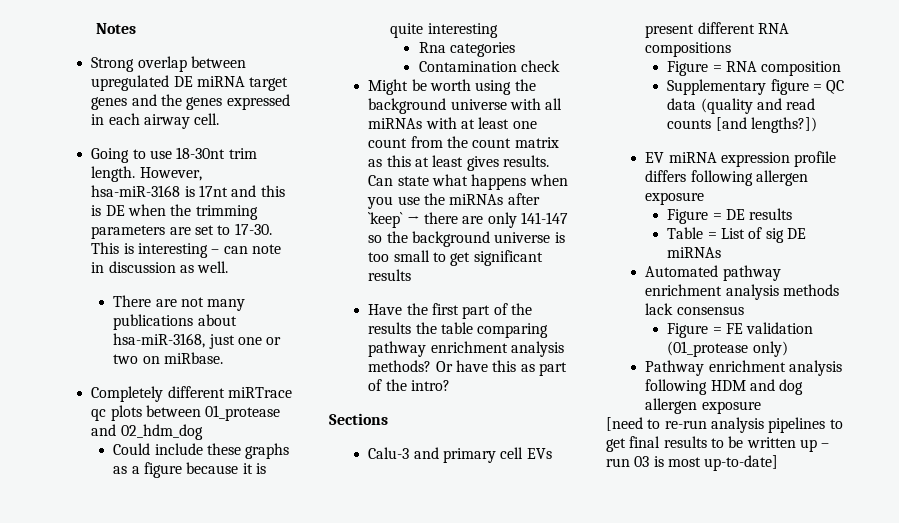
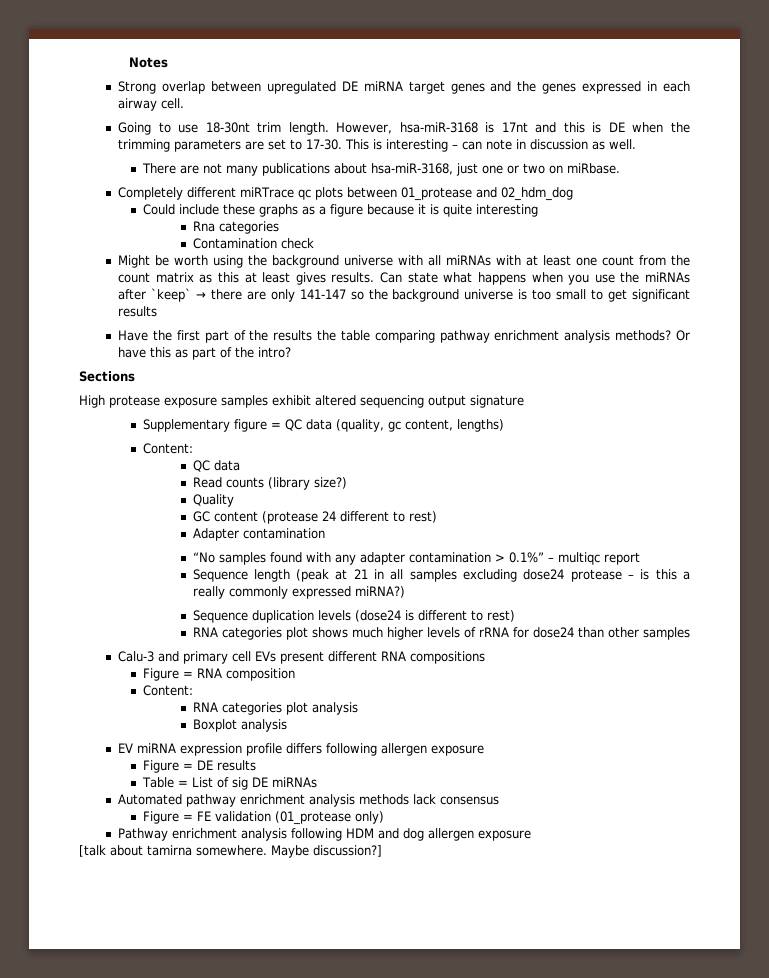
(388, 419) none -> [79,395,524,408] [142,419,504,432] [142,443,193,454] [192,460,240,472] [192,477,347,490] [192,494,234,507] [192,511,437,524] [192,528,325,541] [192,552,640,565] [192,569,690,582] [192,586,405,599] [192,610,515,623] [192,627,690,640] // High protease exposure samples exhibit altered sequencing output signature // Supplementary figure = QC data (quality, gc content, lengths) // Content: // QC data // Read counts (library size?) // Quality // GC content (protease 24 different to rest) // Adapter contamination // “No samples found with any adapter contamination > 0.1%” – multiqc report // Sequence length (peak at 21 in all samples excluding dose24 protease – is this a really commonly expressed miRNA?) // Sequence duplication levels (dose24 is different to rest) // RNA categories plot shows much higher levels of rRNA for dose24 than other samples
[667,79,845,95] [667,98,816,114] [667,117,818,133] Supplementary figure = QC data (quality and read counts [and lengths?]) -> [142,685,193,696] [192,702,358,715] [192,719,287,732] Content: // RNA categories plot analysis // Boxplot analysis
[606,417,843,433] [606,436,830,452] [606,455,779,471] [need to re-run analysis pipelines to get final results to be written up – run 03 is most up-to-date] -> [79,845,382,858] [talk about tamirna somewhere. Maybe discussion?]

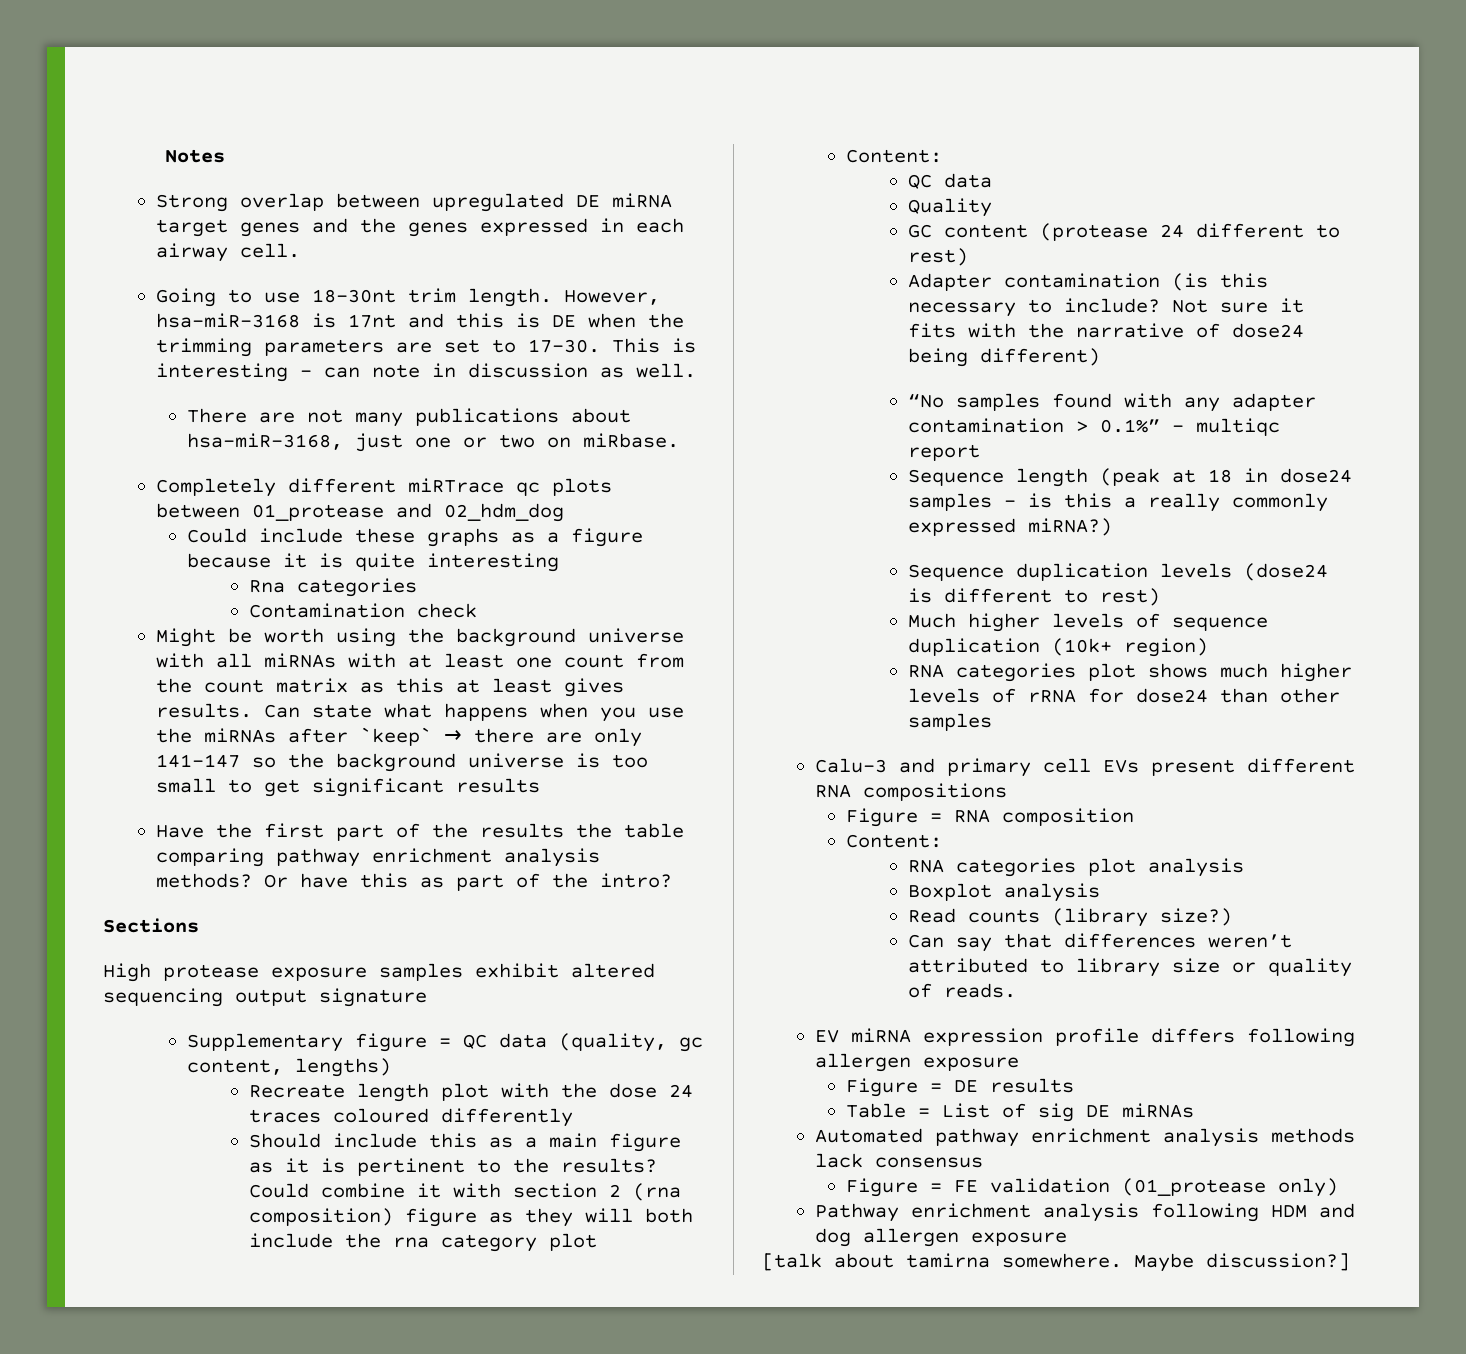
(504, 425) none -> [249,1083,694,1102] [249,1108,574,1127] [249,1133,682,1152] [249,1158,658,1176] [249,1183,682,1201] [249,1208,694,1227] [249,1233,598,1252] // Recreate length plot with the dose 24 traces coloured differently // Should include this as a main figure as it is pertinent to the results? Could combine it with section 2 (rna composition) figure as they will both include the rna category plot
[192,477,347,490] // Read counts (library size?) -> (993, 180) none
(325, 533) none -> [1172,273,1269,291] [908,298,1305,317] [908,323,1305,338] [908,348,1101,367] (is this necessary to include? Not sure it fits with the narrative of dose24 being different)
[353,569,622,582] 21 in all samples excluding dose24 protease -> [1208,468,1353,483] [908,493,993,511] 18 in dose24 samples
(515, 616) none -> [908,613,1269,632] [908,638,1209,657] // Much higher levels of sequence duplication (10k+ region)
(287, 725) none -> [908,908,1233,927] [908,933,1293,952] [908,958,1353,977] [908,983,1017,998] // Read counts (library size?) // Can say that differences weren’t attributed to library size or quality of reads.

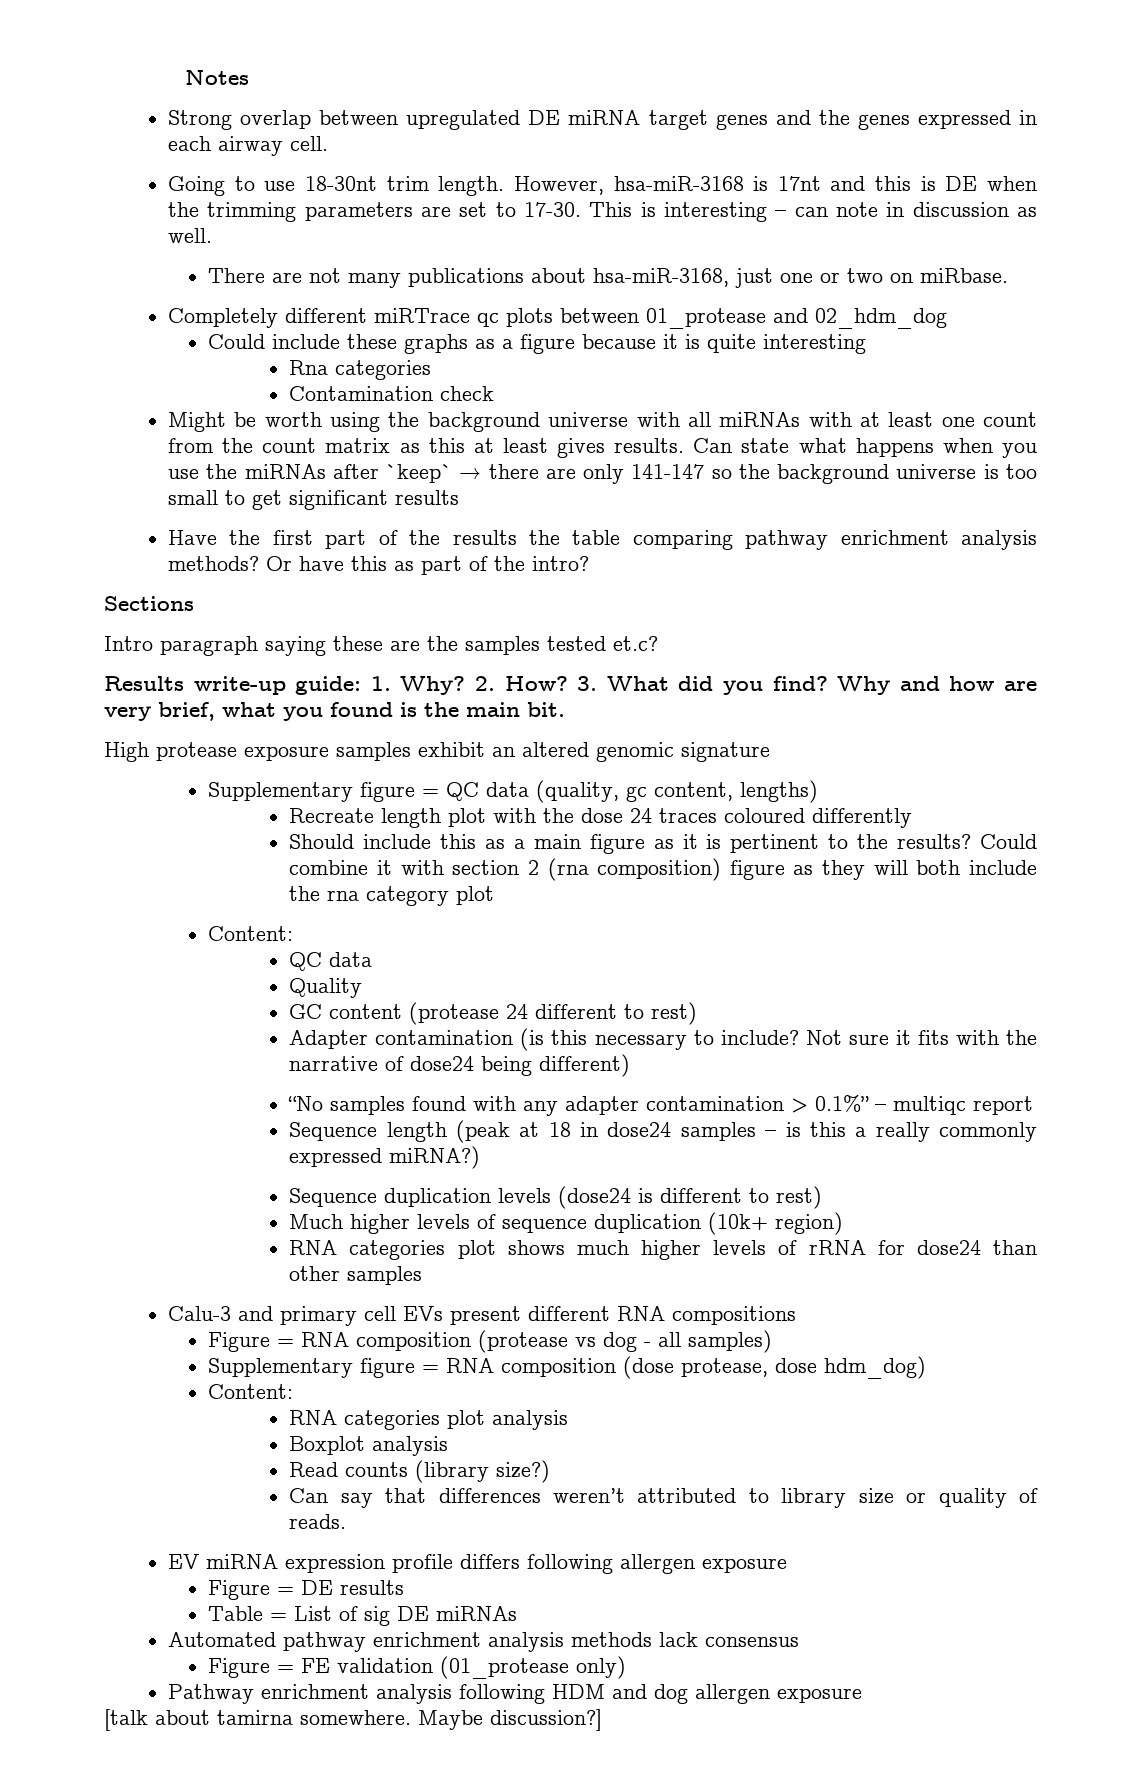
(199, 925) none -> [104,636,658,656] [104,676,1038,695] [104,702,565,721] // Intro paragraph saying these are the samples tested et.c? // Results write-up guide: 1. Why? 2. How? 3. What did you find? Why and how are very brief, what you found is the main bit.
[571,963,655,978] [103,988,307,1007] altered sequencing output -> [492,742,674,762] an altered genomic
(1135, 817) none -> [478,1330,773,1353] [208,1356,927,1379] (protease vs dog - all samples) // Supplementary figure = RNA composition (dose protease, dose hdm_dog)

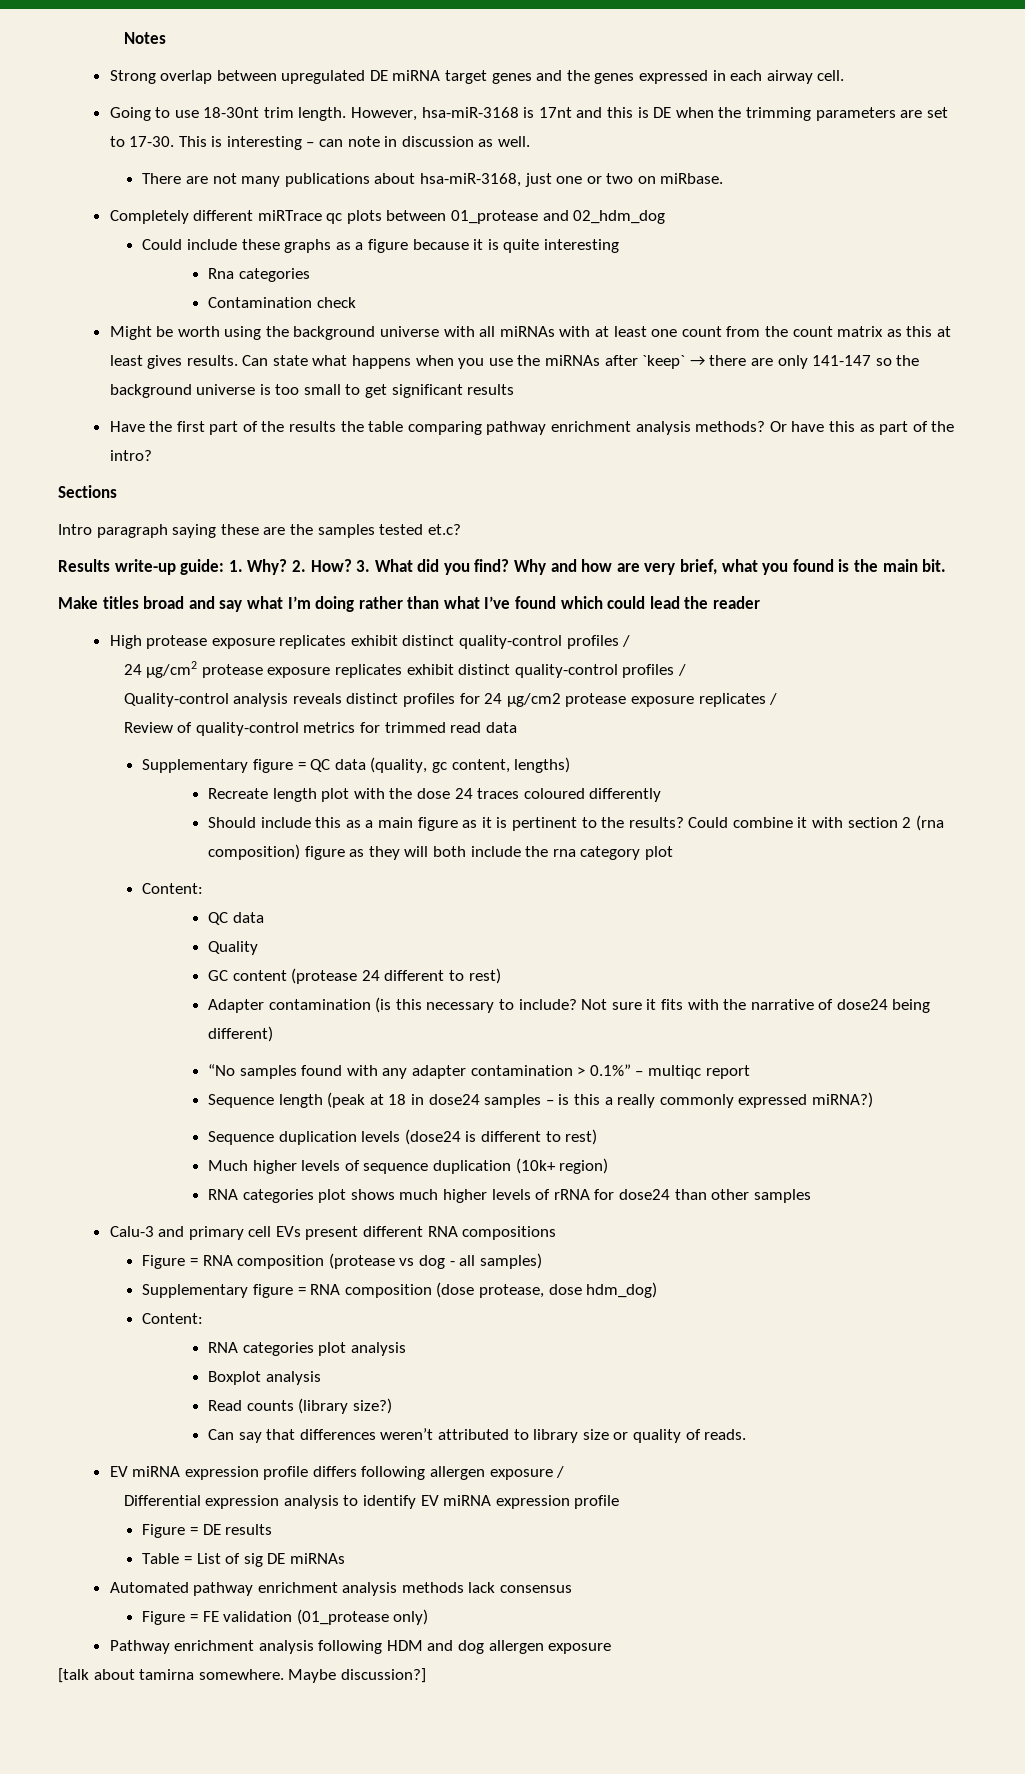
[104,742,770,762] High protease exposure samples exhibit an altered genomic signature -> [58,596,761,612] [109,635,631,649] [123,661,686,678] [123,693,778,707] [123,722,517,736] Make titles broad and say what I’m doing rather than what I’ve found which could lead the reader // High protease exposure replicates exhibit distinct quality-control profiles / // 24 μg/cm2 protease exposure replicates exhibit distinct quality-control profiles / // Quality-control analysis reveals distinct profiles for 24 μg/cm2 protease exposure replicates / // Review of quality-control metrics for trimmed read data
(788, 1565) none -> [556,1466,565,1478] [123,1495,620,1509] / // Differential expression analysis to identify EV miRNA expression profile

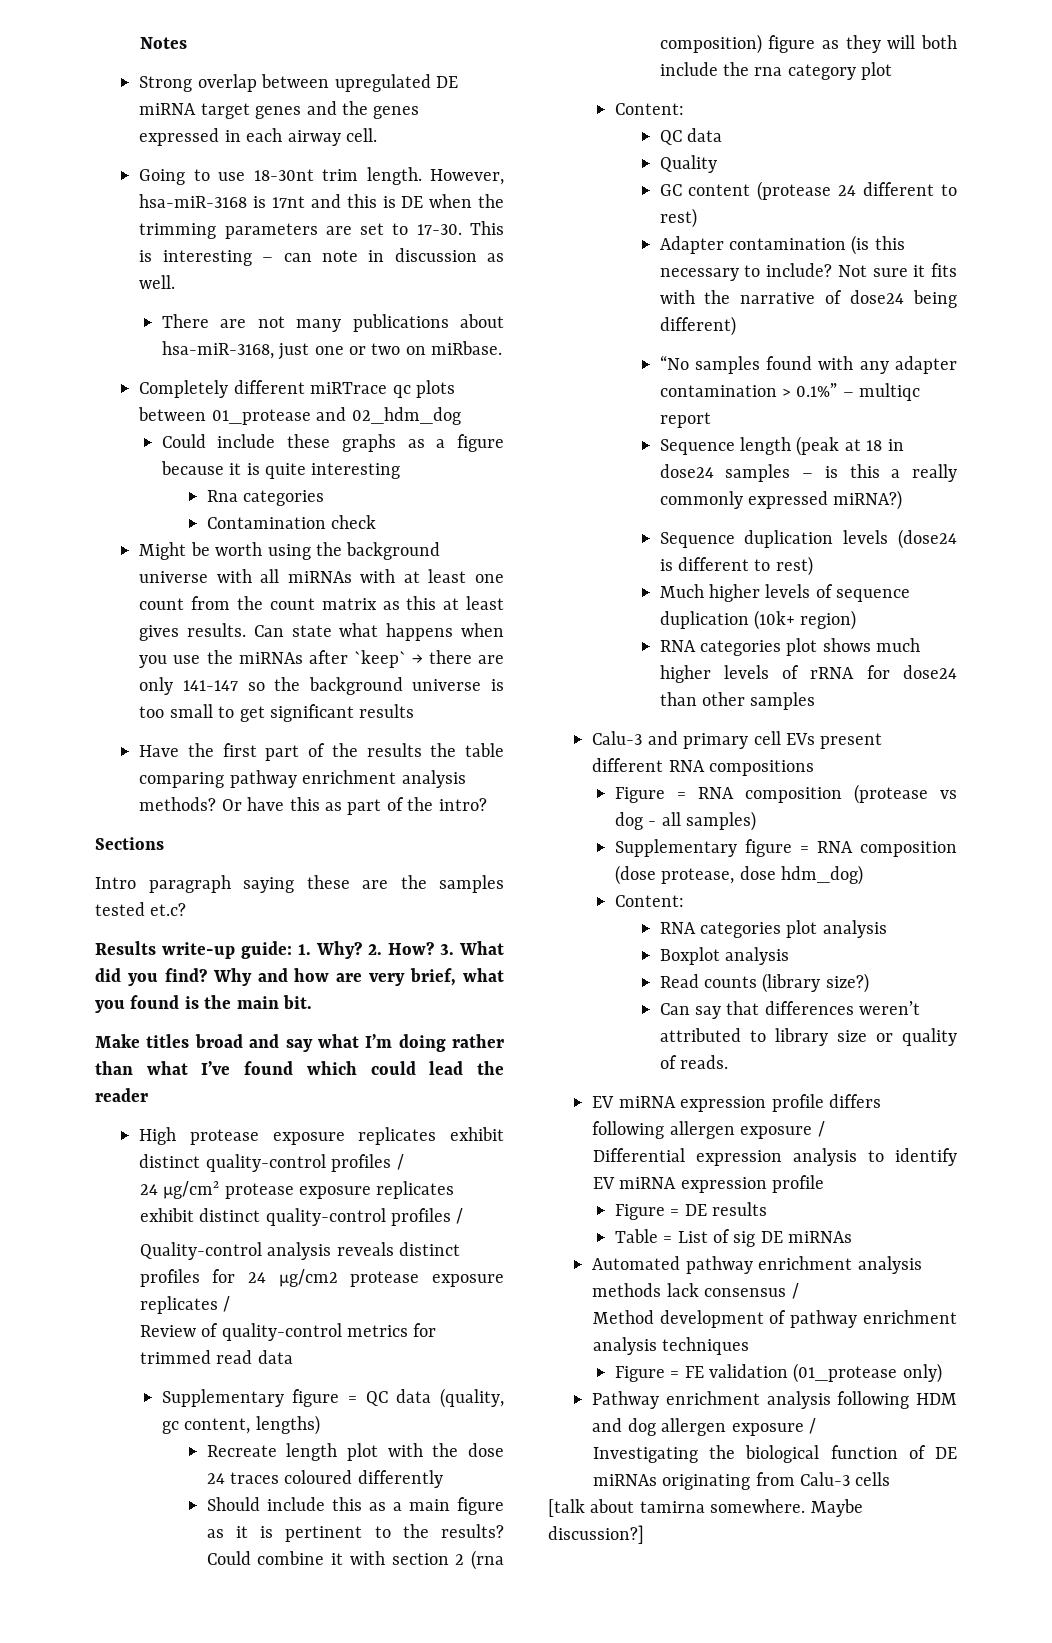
(573, 1589) none -> [791,1283,799,1299] [592,1310,957,1328] [592,1337,750,1355] / // Method development of pathway enrichment analysis techniques
(612, 1648) none -> [808,1418,816,1434] [592,1445,957,1463] [592,1472,891,1490] / // Investigating the biological function of DE miRNAs originating from Calu-3 cells

